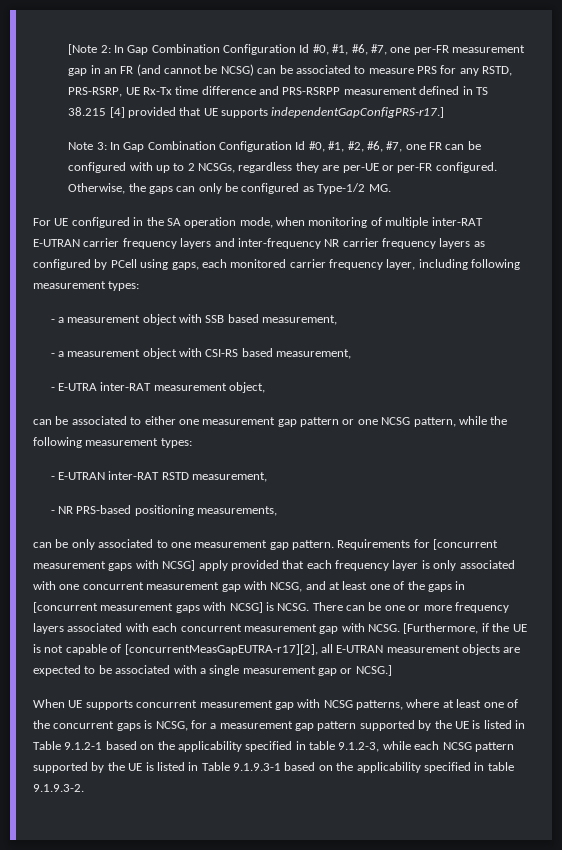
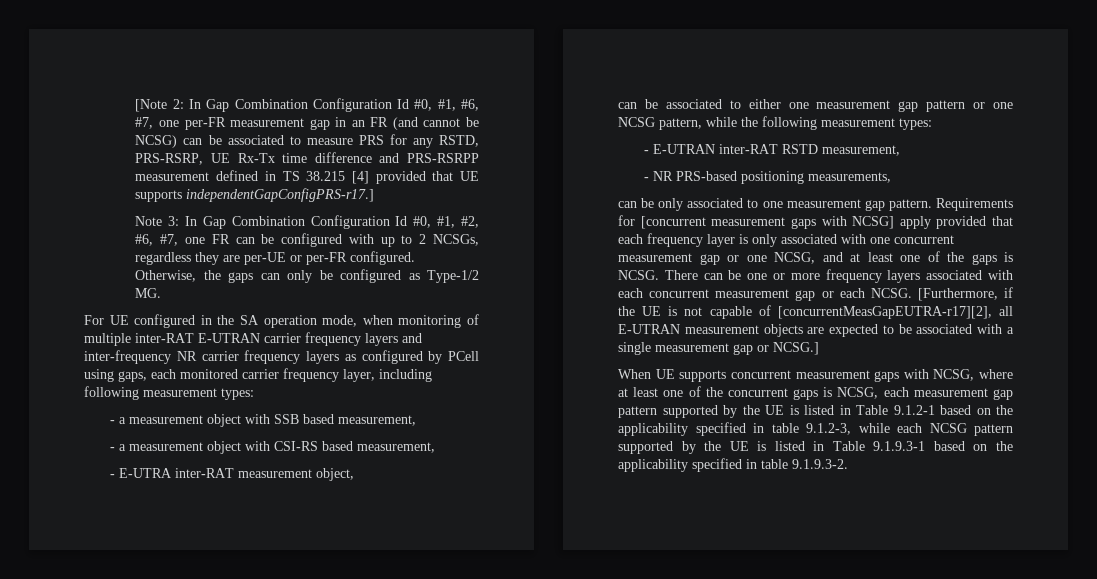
[243,581,267,590] with -> [727,255,767,262] or one
[455,581,466,590] [33,602,263,613] in [concurrent measurement gaps with NCSG] -> (997, 259) none
[341,623,365,632] with -> [821,288,865,298] or each
[274,699,403,710] gap with NCSG patterns, -> [874,369,975,382] gaps with NCSG,
[190,720,217,729] for a -> [883,387,909,397] each

